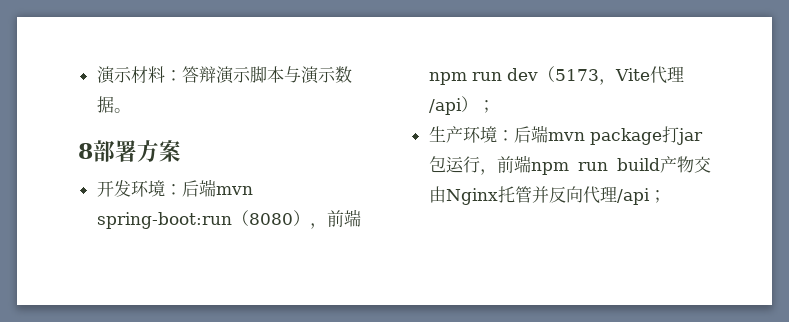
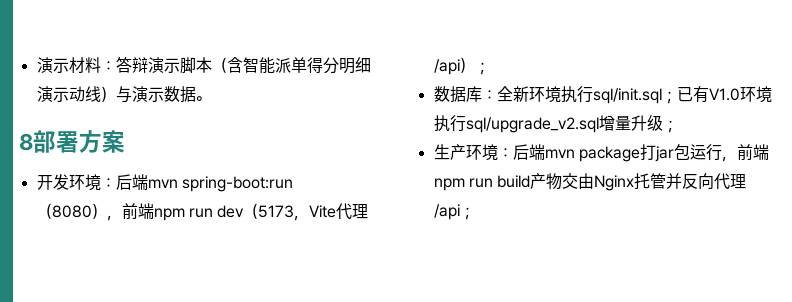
(284, 74) none -> [211,57,371,74] [36,86,116,102] （含智能派单得分明细演示动线）
(495, 106) none -> [433,86,772,104] [433,115,678,133] // 数据库：全新环境执行sql/init.sql；已有V1.0环境执行sql/upgrade_v2.sql增量升级；

